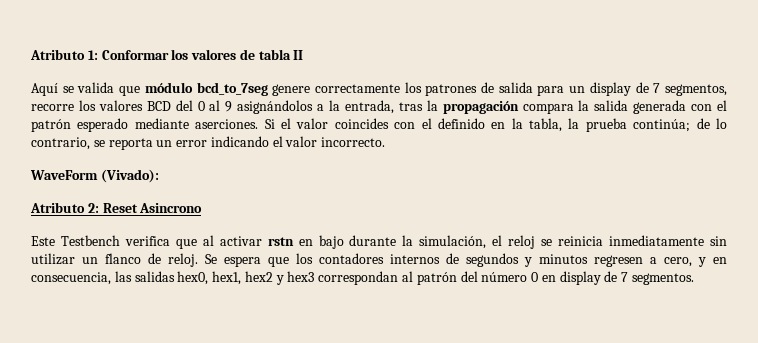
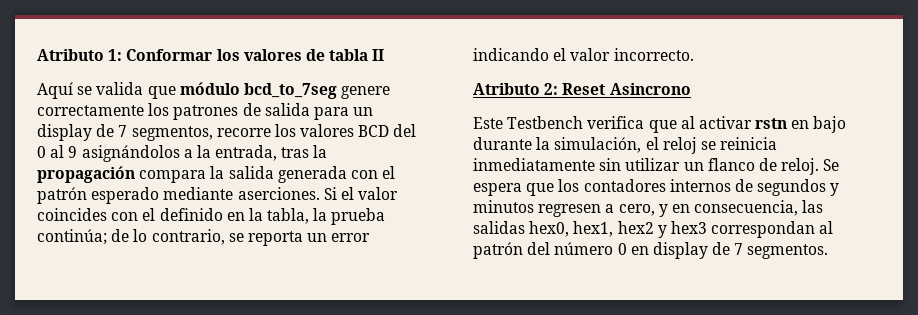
[30,169,159,183] // WaveForm (Vivado): -> (694, 54) none

